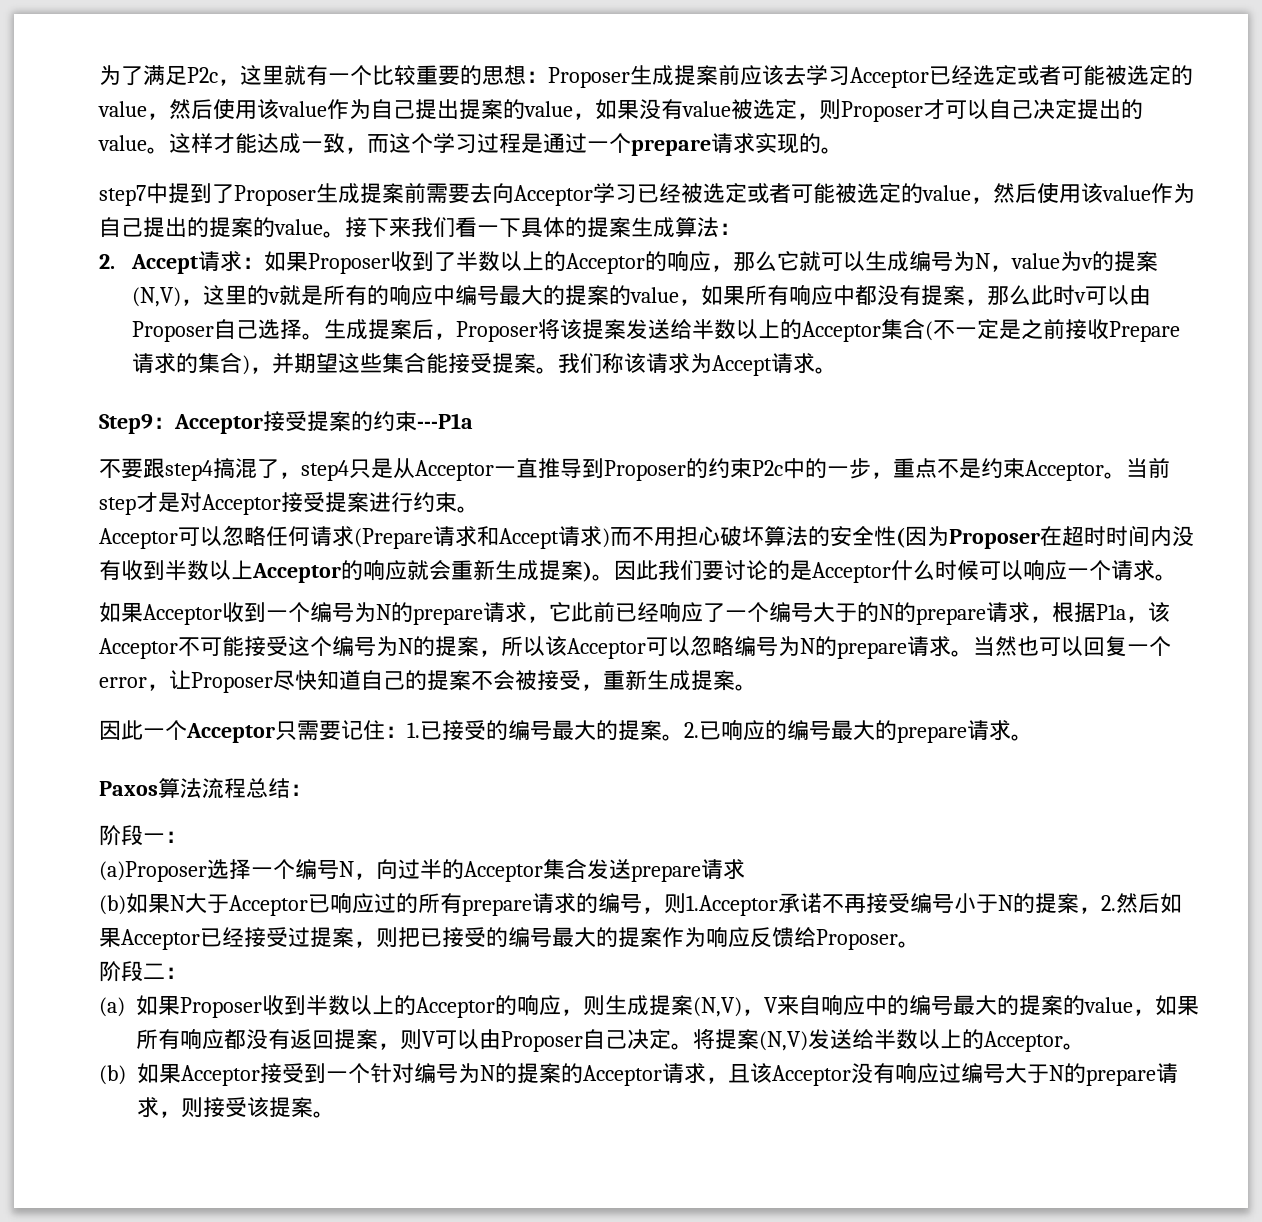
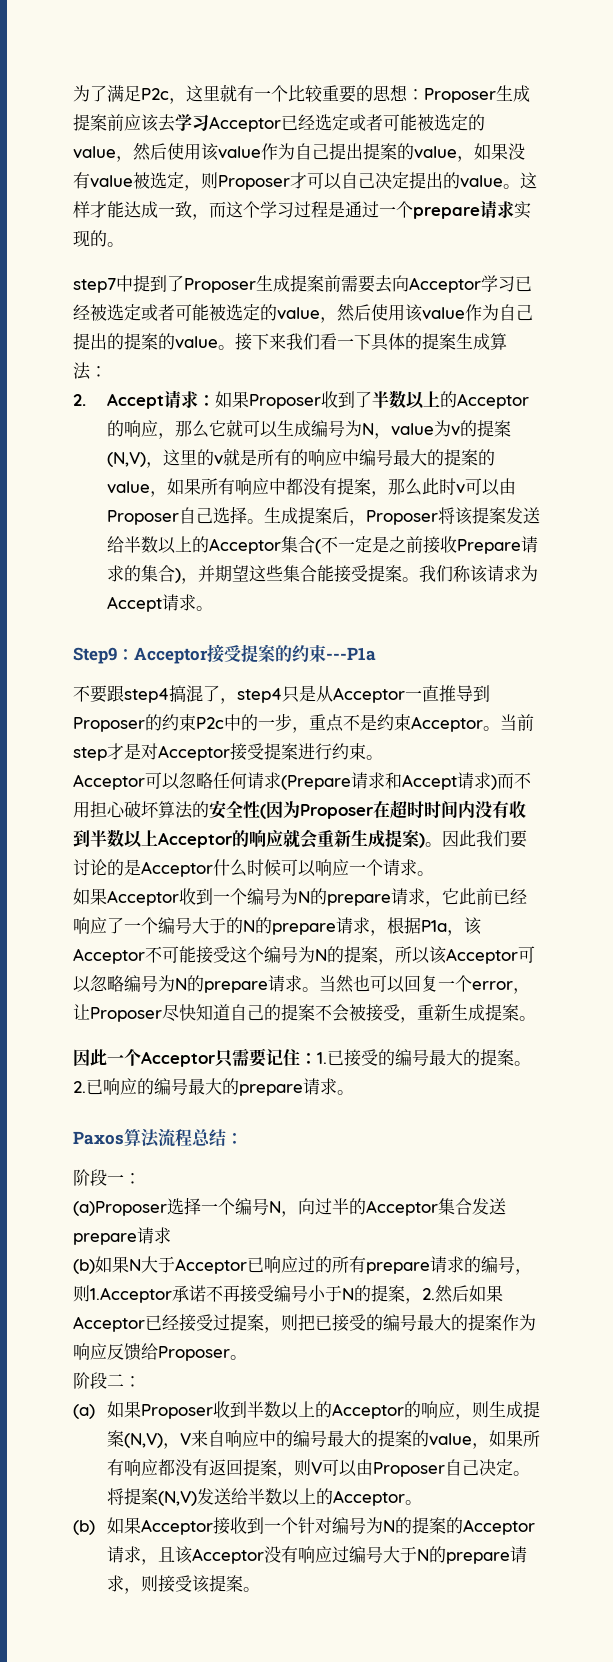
[282,1063,304,1083] 受 -> [229,1517,247,1534] 收

